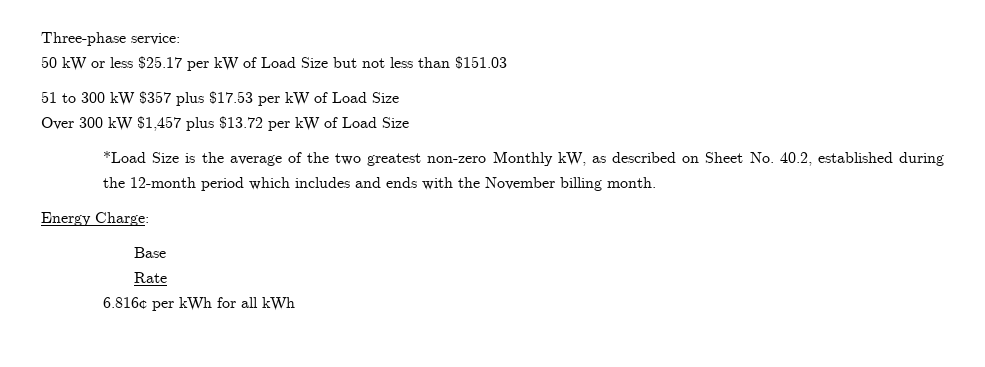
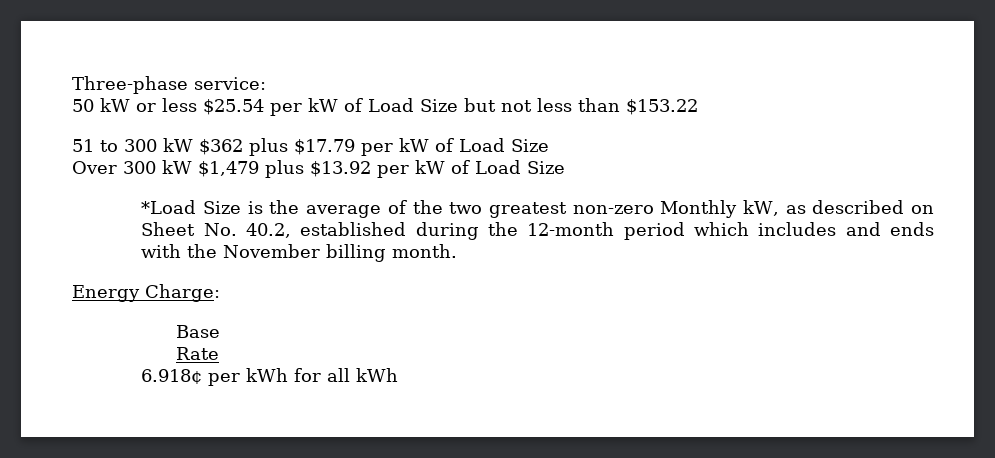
[138,56,182,69] $25.17 -> [203,99,264,115] $25.54
[455,56,507,69] $151.03 -> [626,99,698,115] $153.22
[139,91,253,106] $357 plus $17.53 -> [199,138,355,156] $362 plus $17.79
[137,116,263,131] $1,457 plus $13.72 -> [198,160,371,178] $1,479 plus $13.92
[103,297,148,309] 6.816¢ -> [141,369,203,384] 6.918¢

